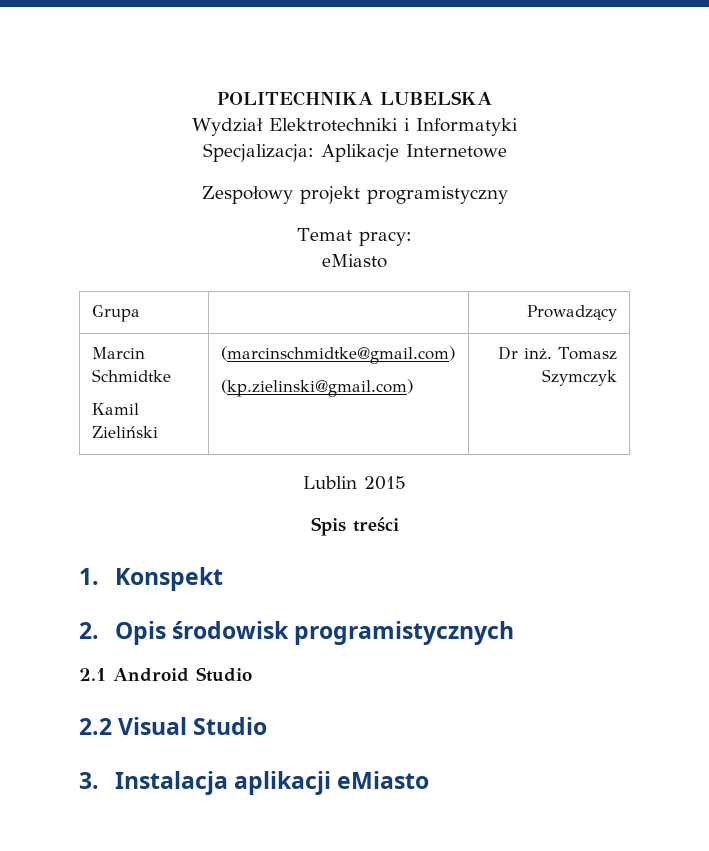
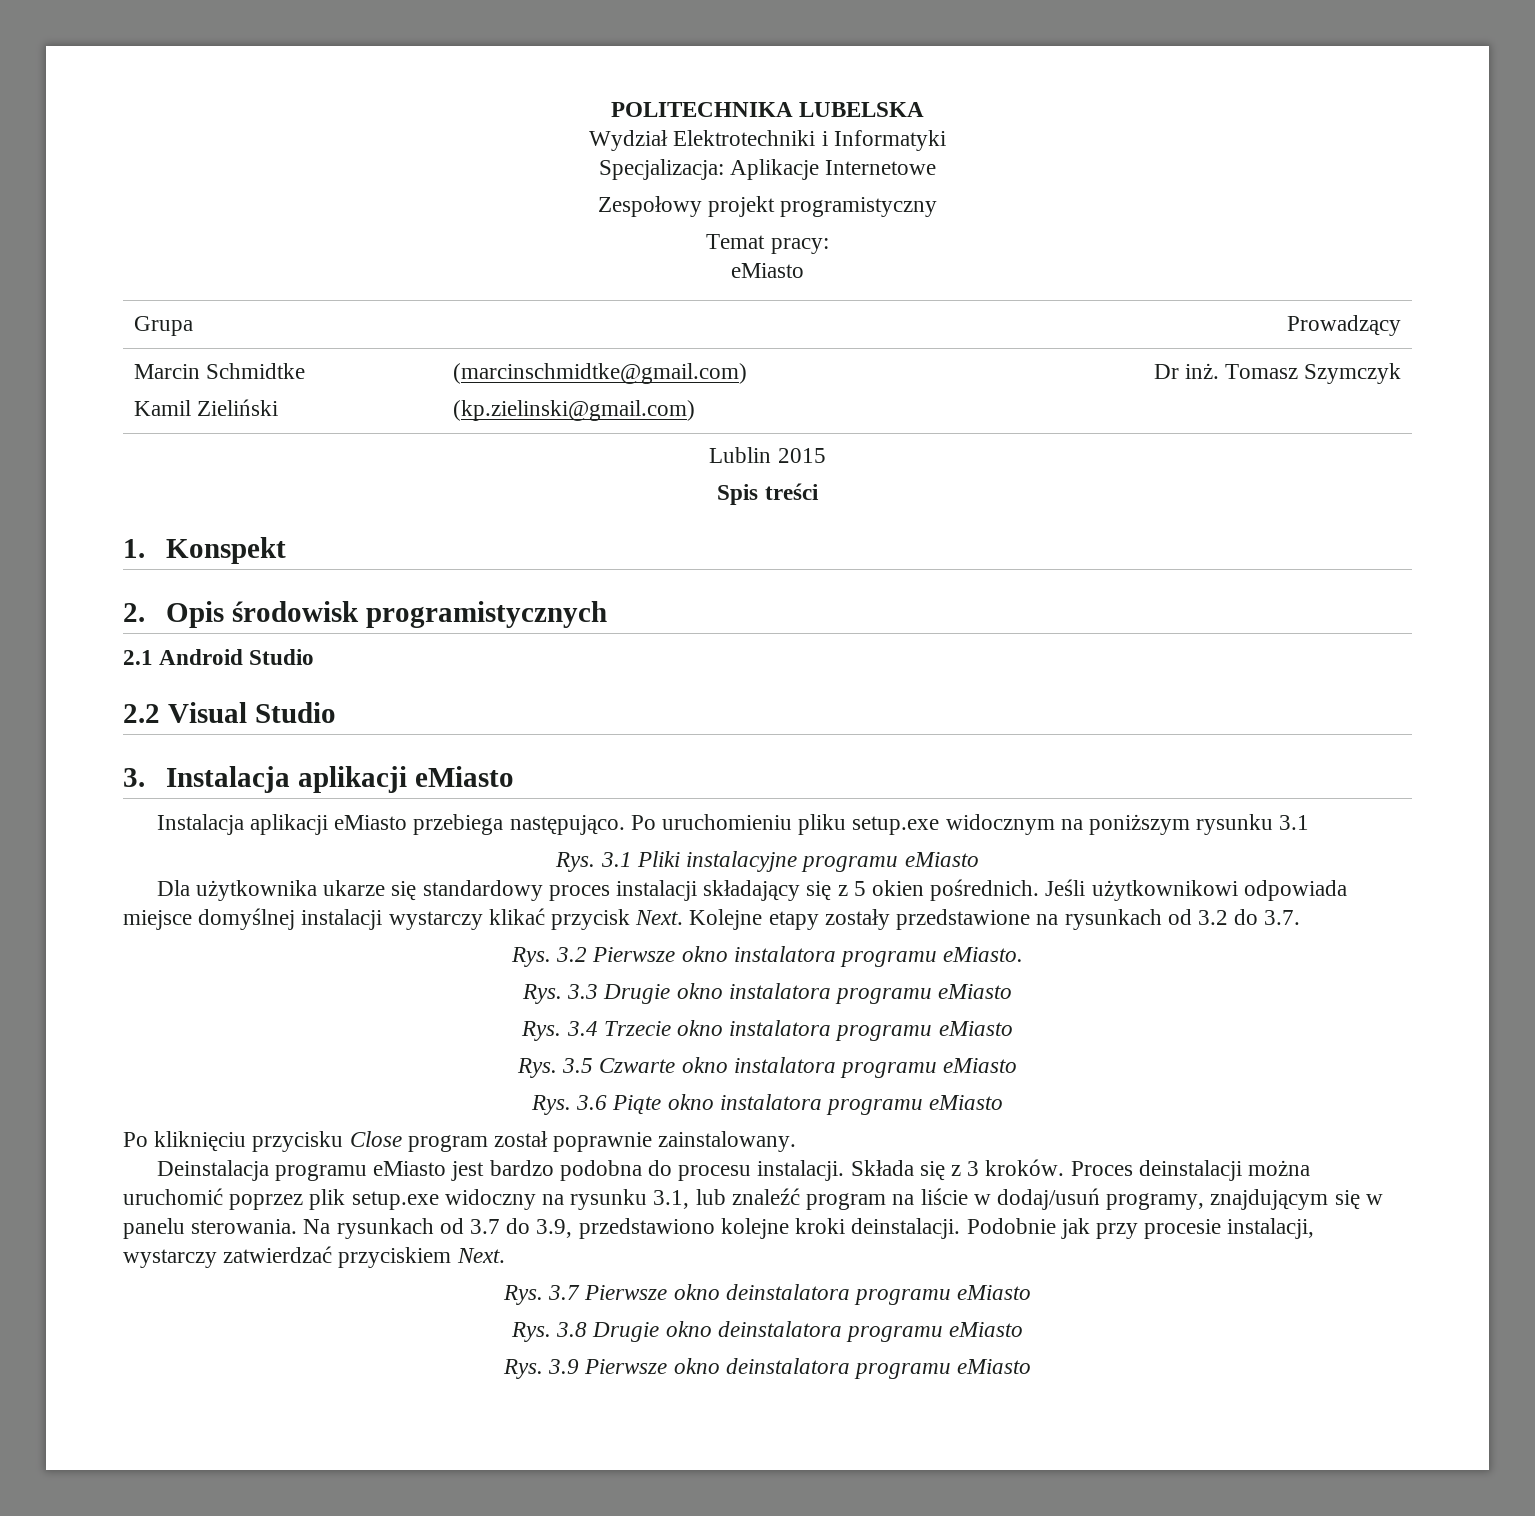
(430, 780) none -> [156,814,1310,835] [555,851,979,872] [156,879,1347,901] [123,908,1301,930] [510,946,1024,967] [521,983,1013,1004] [521,1020,1013,1041] [516,1057,1018,1078] [530,1094,1004,1115] [123,1131,797,1152] [156,1159,1311,1181] [123,1188,1383,1210] [123,1218,1315,1239] [123,1246,505,1268] [502,1284,1032,1305] [510,1321,1024,1342] [502,1358,1032,1379] // Instalacja aplikacji eMiasto przebiega następująco. Po uruchomieniu pliku setup.exe widocznym na poniższym rysunku 3.1 // Rys. 3.1 Pliki instalacyjne programu eMiasto // Dla użytkownika ukarze się standardowy proces instalacji składający się z 5 okien pośrednich. Jeśli użytkownikowi odpowiada miejsce domyślnej instalacji wystarczy klikać przycisk Next. Kolejne etapy zostały przedstawione na rysunkach od 3.2 do 3.7. // Rys. 3.2 Pierwsze okno instalatora programu eMiasto. // Rys. 3.3 Drugie okno instalatora programu eMiasto // Rys. 3.4 Trzecie okno instalatora programu eMiasto // Rys. 3.5 Czwarte okno instalatora programu eMiasto // Rys. 3.6 Piąte okno instalatora programu eMiasto // Po kliknięciu przycisku Close program został poprawnie zainstalowany. // Deinstalacja programu eMiasto jest bardzo podobna do procesu instalacji. Składa się z 3 kroków. Proces deinstalacji można uruchomić poprzez plik setup.exe widoczny na rysunku 3.1, lub znaleźć program na liście w dodaj/usuń programy, znajdującym się w panelu sterowania. Na rysunkach od 3.7 do 3.9, przedstawiono kolejne kroki deinstalacji. Podobnie jak przy procesie instalacji, wystarczy zatwierdzać przyciskiem Next. // Rys. 3.7 Pierwsze okno deinstalatora programu eMiasto // Rys. 3.8 Drugie okno deinstalatora programu eMiasto // Rys. 3.9 Pierwsze okno deinstalatora programu eMiasto

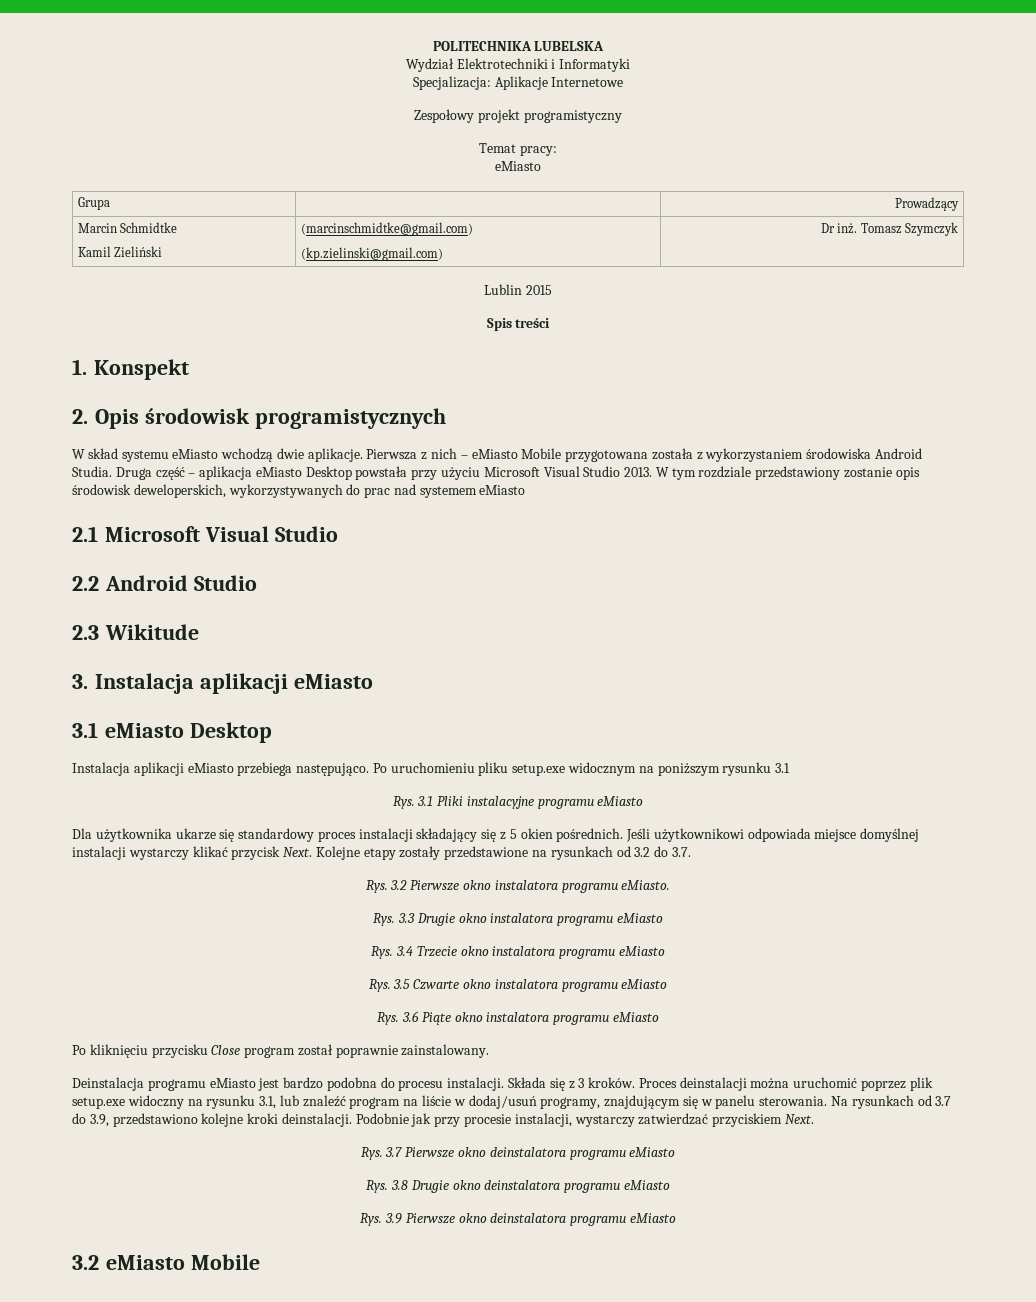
[123,650,153,665] 2.1 -> [72,448,923,462] [72,466,920,480] [72,484,526,498] [72,526,338,542] [72,576,99,591] W skład systemu eMiasto wchodzą dwie aplikacje. Pierwsza z nich – eMiasto Mobile przygotowana została z wykorzystaniem środowiska Android Studia. Druga część – aplikacja eMiasto Desktop powstała przy użyciu Microsoft Visual Studio 2013. W tym rozdziale przedstawiony zostanie opis środowisk deweloperskich, wykorzystywanych do prac nad systemem eMiasto // 2.1 Microsoft Visual Studio // 2.2
[123,702,336,723] 2.2 Visual Studio -> [72,624,199,640] 2.3 Wikitude
(514, 776) none -> [72,722,272,743] // 3.1 eMiasto Desktop
(1032, 1366) none -> [72,1254,260,1270] // 3.2 eMiasto Mobile

